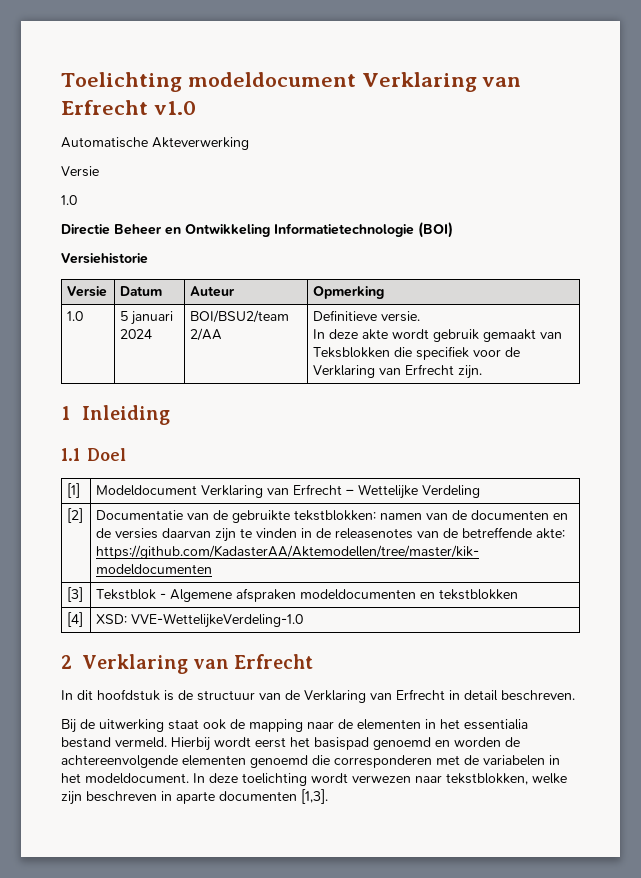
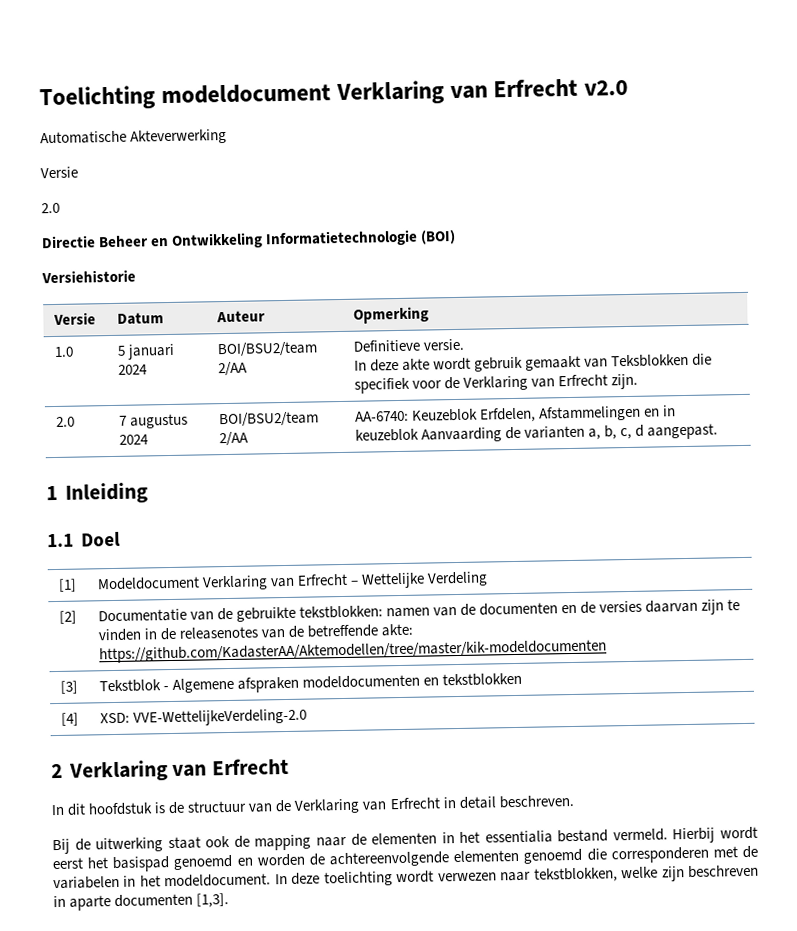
[153,101,196,115] v1.0 -> [583,79,628,96] v2.0
[61,195,77,205] 1.0 -> [41,202,60,214] 2.0
(483, 372) none -> [55,416,75,427] [118,413,188,429] [118,434,149,445] [218,411,319,428] [218,431,249,447] [354,405,676,423] [354,423,719,443] // 2.0 | 7 augustus 2024 | BOI/BSU2/team 2/AA | AA-6740: Keuzeblok Erfdelen, Afstammelingen en in keuzeblok Aanvaarding de varianten a, b, c, d aangepast.
[131,613,304,628] VVE-WettelijkeVerdeling-1.0 -> [132,708,307,727] VVE-WettelijkeVerdeling-2.0

